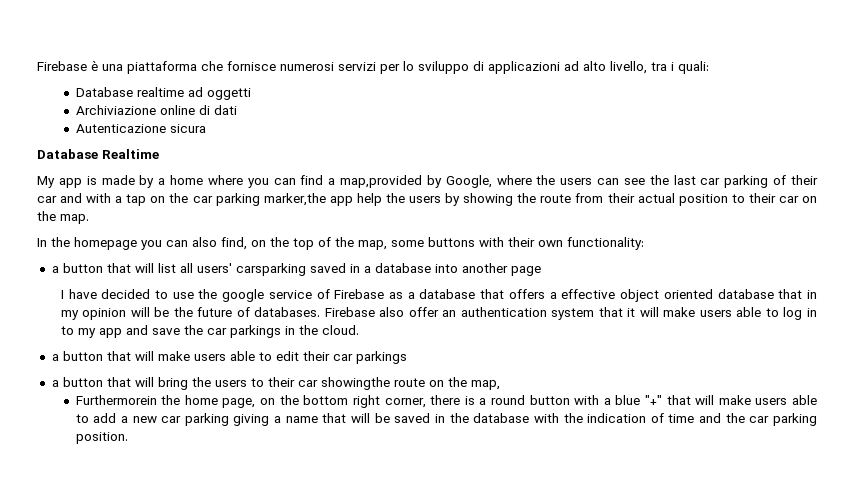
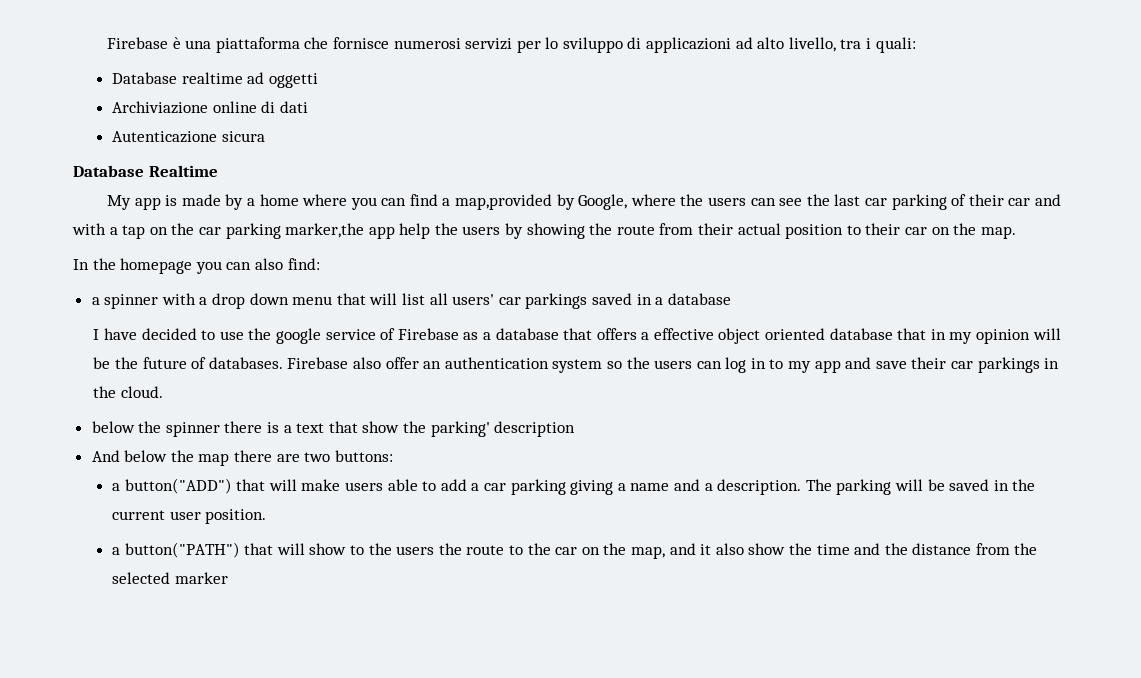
[221,237,644,250] [51,263,103,273] find, on the top of the map, some buttons with their own functionality: // a button -> [287,258,320,270] [91,293,333,309] find: // a spinner with a drop down menu
[235,263,306,276] carsparking -> [498,293,588,309] car parkings
[434,263,541,276] into another page -> (731, 299) none
[598,307,779,317] that it will make users able to -> [606,357,722,369] so the users can
[183,325,203,335] the -> [911,357,947,369] their
[51,351,407,364] [51,377,500,390] [75,395,662,408] a button that will make users able to edit their car parkings // a button that will bring the users to their car showingthe route on the map, // Furthermorein the home page, on the bottom right corner, there is a round button with a blue "+" -> [91,421,576,437] [91,450,393,466] [112,478,232,494] below the spinner there is a text that show the parking' description // And below the map there are two buttons: // a button("ADD")
[132,416,157,423] new -> (480, 487) none
[322,413,347,423] that -> [673,479,892,495] and a description. The parking
[473,413,818,426] [75,432,128,444] database with the indication of time and the car parking position. -> [112,509,267,524] [112,542,1038,559] [112,572,228,584] current user position. // a button("PATH") that will show to the users the route to the car on the map, and it also show the time and the distance from the selected marker

